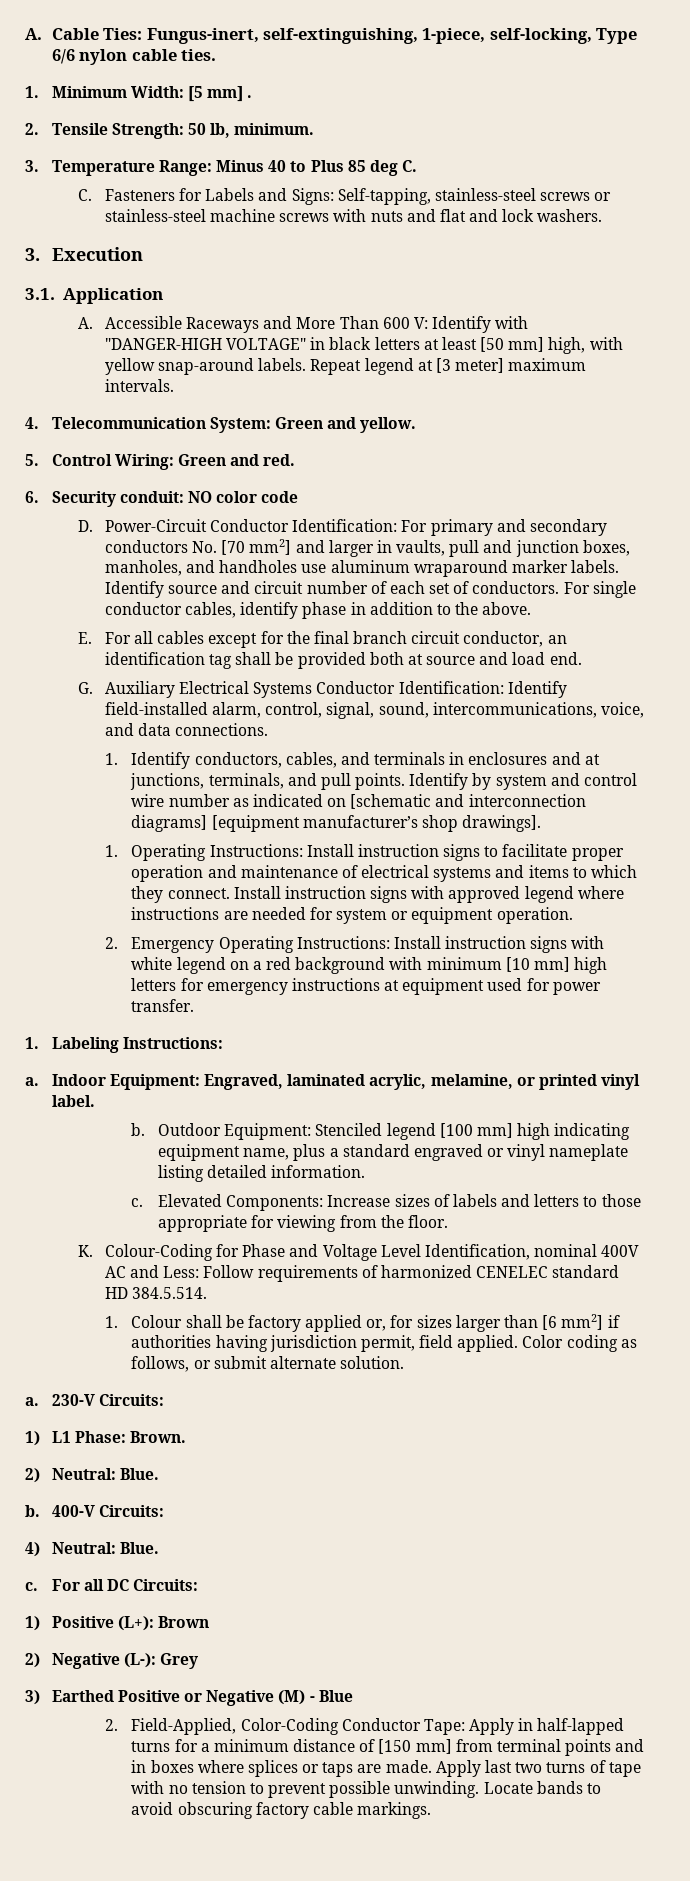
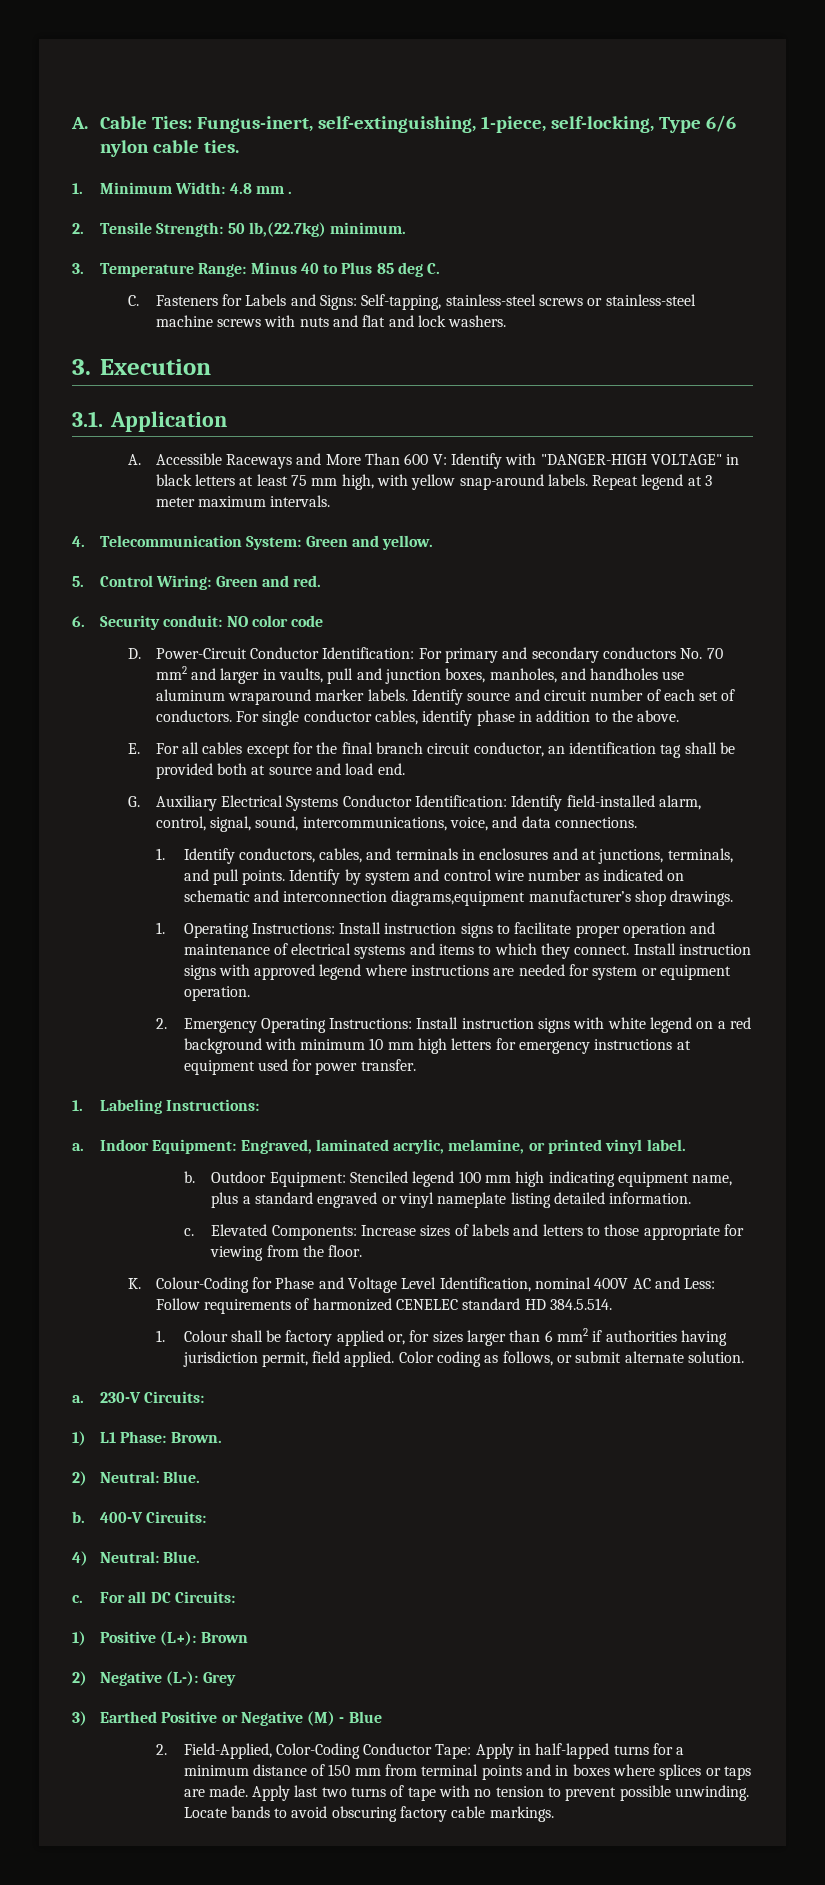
[187,86,244,102] [5 mm] -> [229,183,284,194] 4.8 mm
[210,123,231,138] lb, -> [248,222,326,237] lb,(22.7kg)
[480,337,545,352] [50 mm] -> [290,475,338,486] 75 mm
[435,358,505,373] [3 meter] -> [705,475,713,486] [155,497,195,507] 3 meter
[221,539,292,555] [70 mm2] -> [706,648,723,659] [155,666,187,680] 70 mm2
[350,794,432,809] [schematic -> [183,890,250,902] schematic
[131,815,300,832] diagrams] [equipment -> [391,890,526,906] diagrams,equipment
[462,815,542,832] drawings]. -> [670,890,734,906] drawings.
[505,957,571,972] [10 mm] -> [369,1038,414,1050] 10 mm
[439,1123,513,1138] [100 mm] -> [458,1171,512,1183] 100 mm
[542,1314,604,1330] [6 mm2] -> [544,1328,589,1342] 6 mm2
[378,1739,452,1754] [150 mm] -> [328,1764,381,1776] 150 mm

